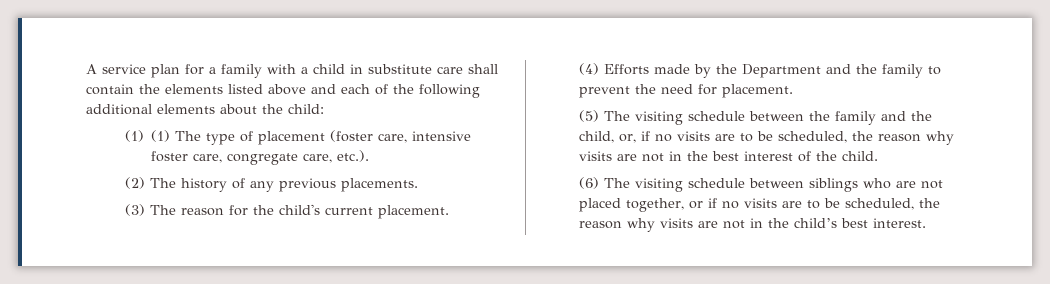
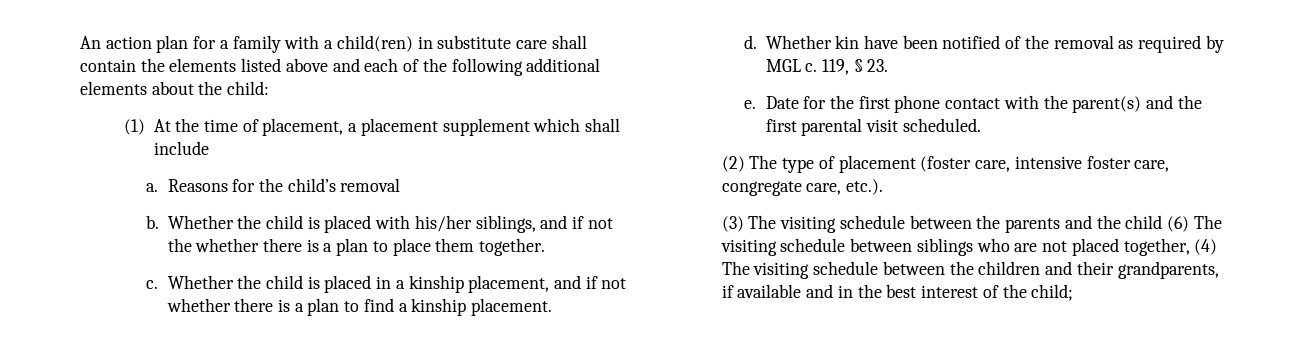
[86,64,146,74] A service -> [80,36,152,49] An action
[313,64,345,74] child -> [336,35,413,52] child(ren)
[151,130,171,142] (1) -> [153,118,621,136] [153,141,209,155] [145,178,401,192] [145,215,613,233] [167,238,546,256] [145,275,627,293] [166,298,553,316] [743,35,1224,53] [765,59,889,75] [743,95,1202,113] [765,118,981,136] [721,156,745,172] At the time of placement, a placement supplement which shall include // a. Reasons for the child’s removal // b. Whether the child is placed with his/her siblings, and if not the whether there is a plan to place them together. // c. Whether the child is placed in a kinship placement, and if not whether there is a plan to find a kinship placement. // d. Whether kin have been notified of the removal as required by MGL c. 119, § 23. // e. Date for the first phone contact with the parent(s) and the first parental visit scheduled. // (2)
[124,177,418,192] [124,204,449,219] [578,63,941,78] [578,84,793,98] [578,110,932,125] [578,131,954,145] [578,151,878,162] (2) The history of any previous placements. // (3) The reason for the child's current placement. // (4) Efforts made by the Department and the family to prevent the need for placement. // (5) The visiting schedule between the family and the child, or, if no visits are to be scheduled, the reason why visits are not in the best interest of the child. // -> [721,215,1163,233] (3) The visiting schedule between the parents and the child
[688,198,940,210] [578,218,926,232] or if no visits are to be scheduled, the reason why visits are not in the child’s best interest. -> [1194,239,1218,255] [721,261,1219,279] [721,284,1074,301] (4) The visiting schedule between the children and their grandparents, if available and in the best interest of the child;

